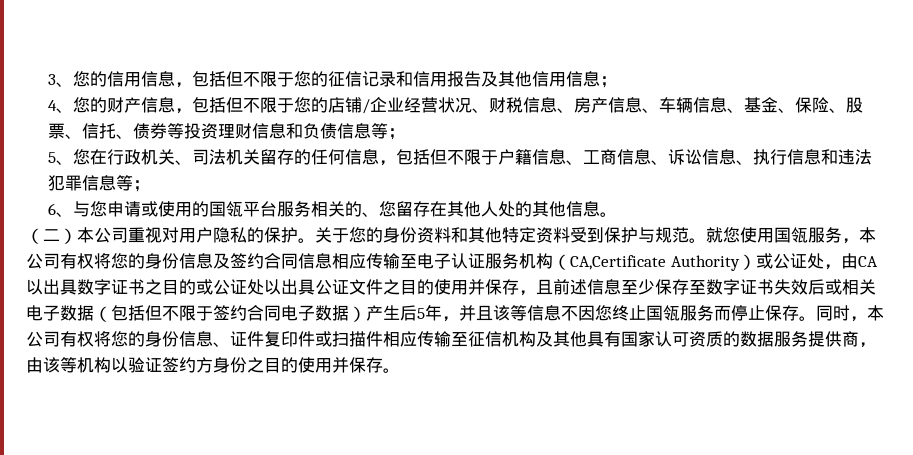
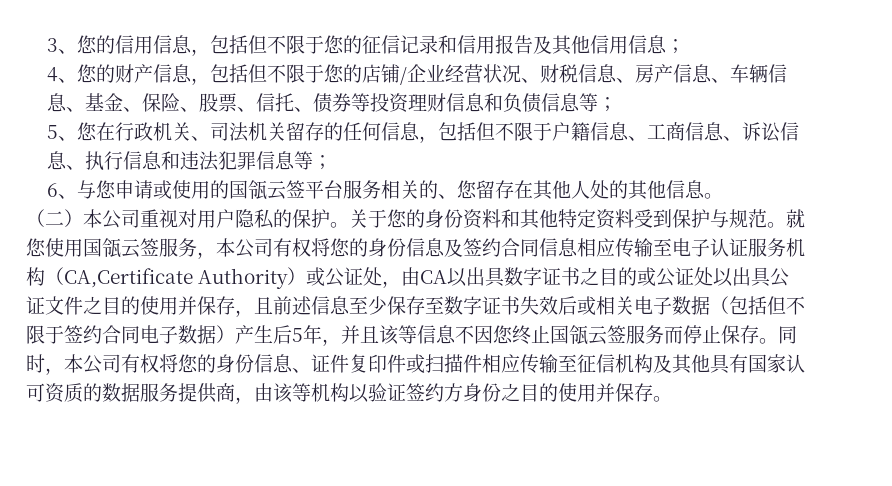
(243, 209) none -> [266,180,305,200] 云签
(808, 235) none -> [121,238,159,258] 云签
(680, 313) none -> [588,325,626,345] 云签

